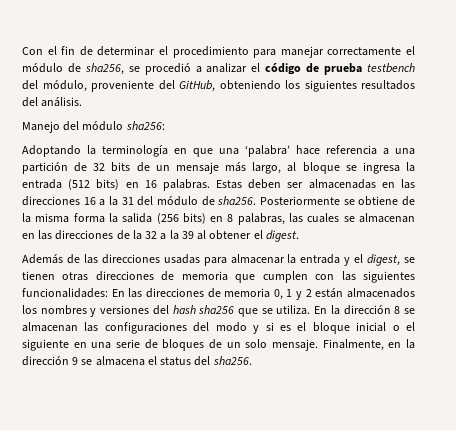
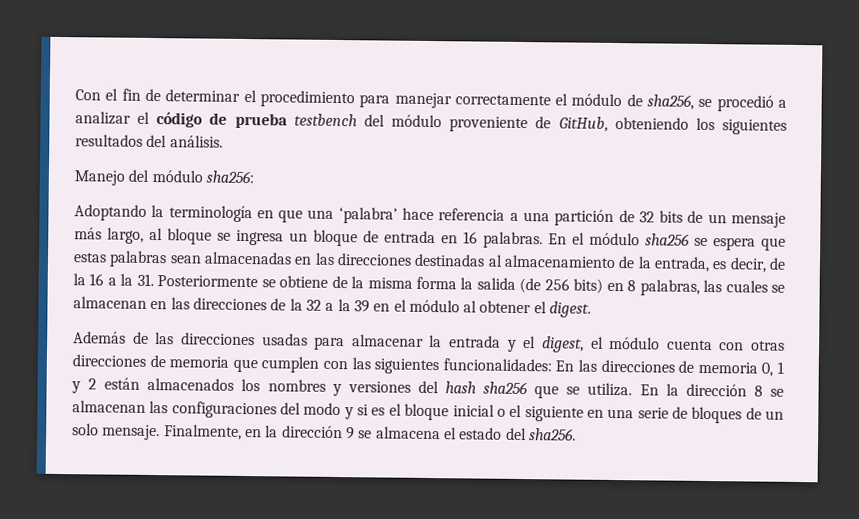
[42,80,175,92] módulo, proveniente del -> [391,114,552,133] módulo proveniente de
[405,162,415,172] [22,179,416,191] [22,196,257,206] la entrada (512 bits) en 16 palabras. Estas deben ser almacenadas en las direcciones 16 a la 31 del módulo de sha256. -> [289,229,786,251] [73,250,787,273] [73,273,154,287] un bloque de entrada en 16 palabras. En el módulo sha256 se espera que estas palabras sean almacenadas en las direcciones destinadas al almacenamiento de la entrada, es decir, de la 16 a la 31.
[156,213,179,224] (256 -> [519,277,570,294] (de 256
(194, 235) none -> [373,299,460,313] en el módulo
[404,257,416,263] [22,271,55,280] se tienen -> [590,336,745,351] el módulo cuenta con
[160,357,192,366] status -> [459,427,503,440] estado

